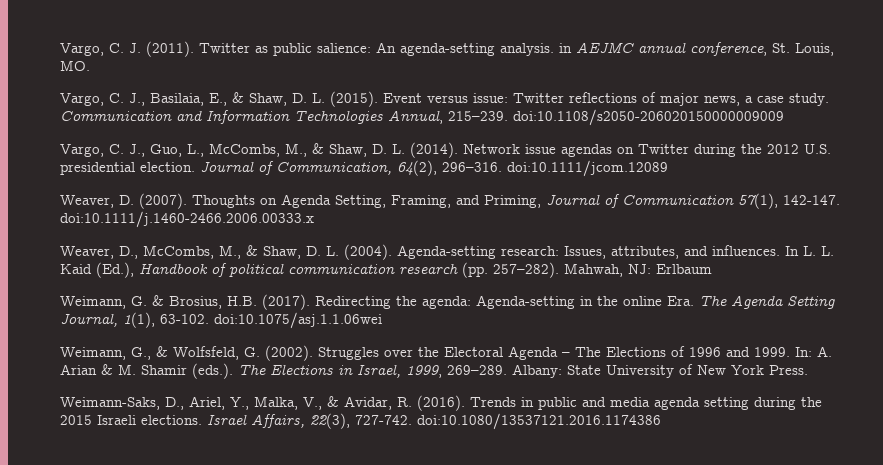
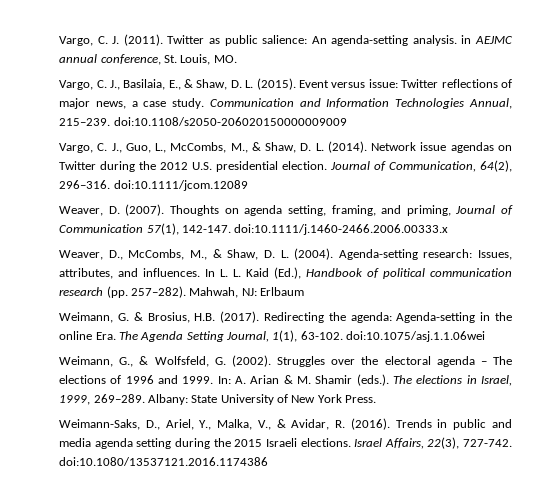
[281,194,542,208] Agenda Setting, Framing, and Priming, -> [244,205,451,216] agenda setting, framing, and priming,
[444,346,559,360] Electoral Agenda -> [384,356,475,367] electoral agenda
[606,347,667,357] Elections -> [59,375,107,384] elections
[270,364,334,375] Elections -> [416,375,463,384] elections

